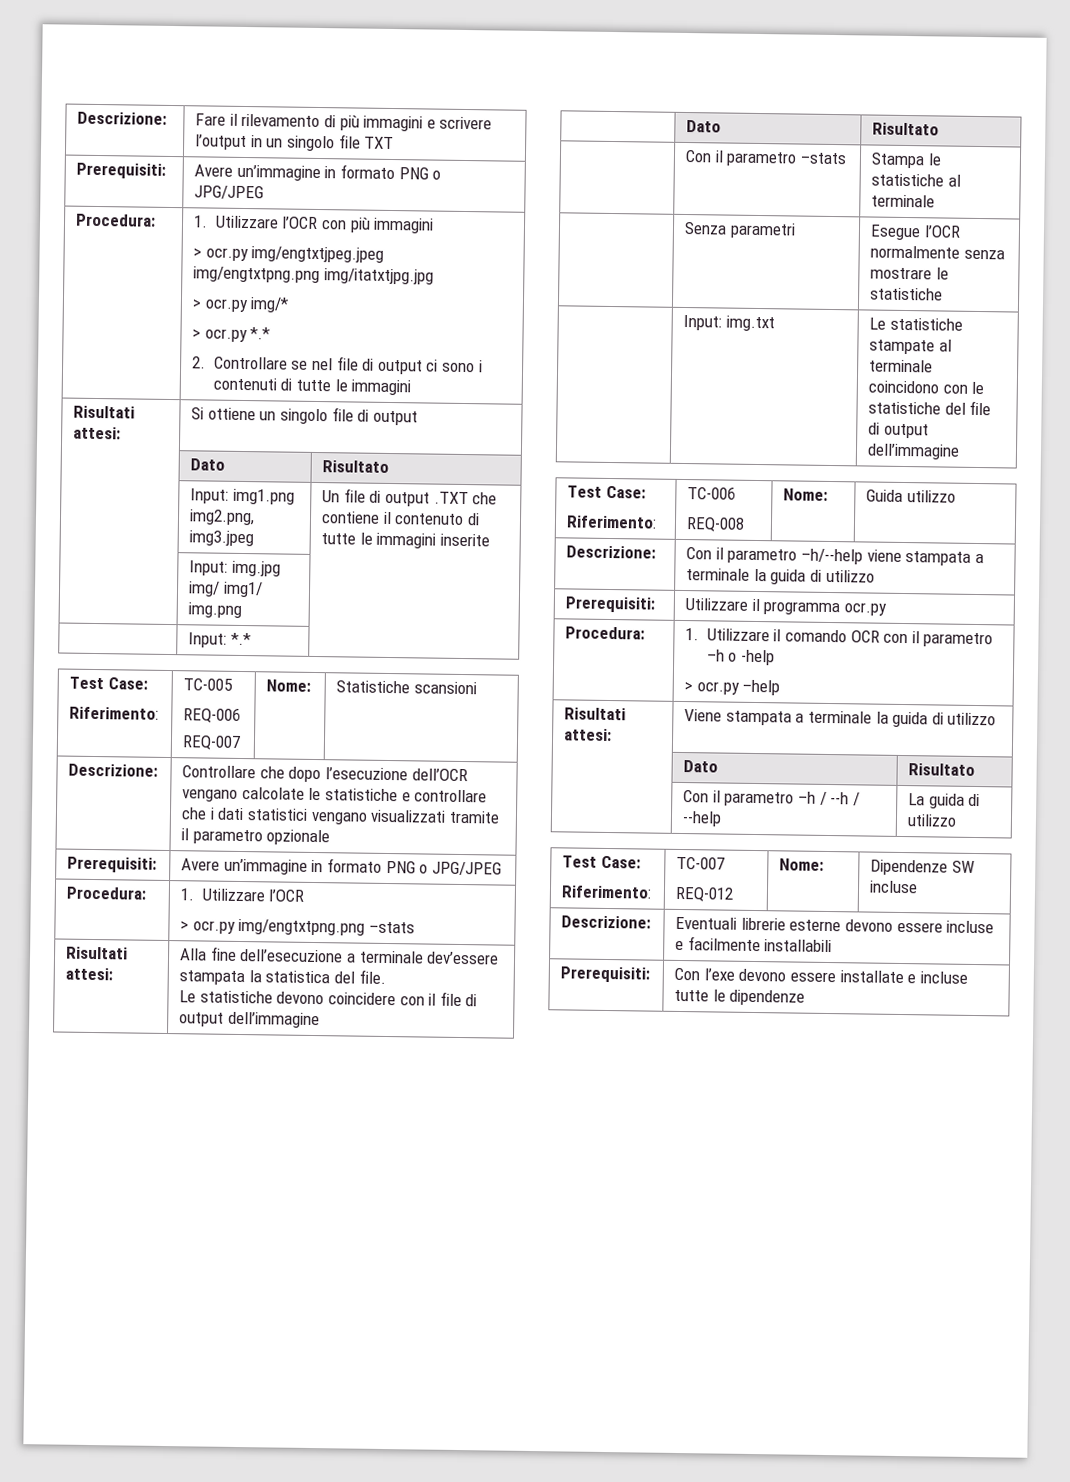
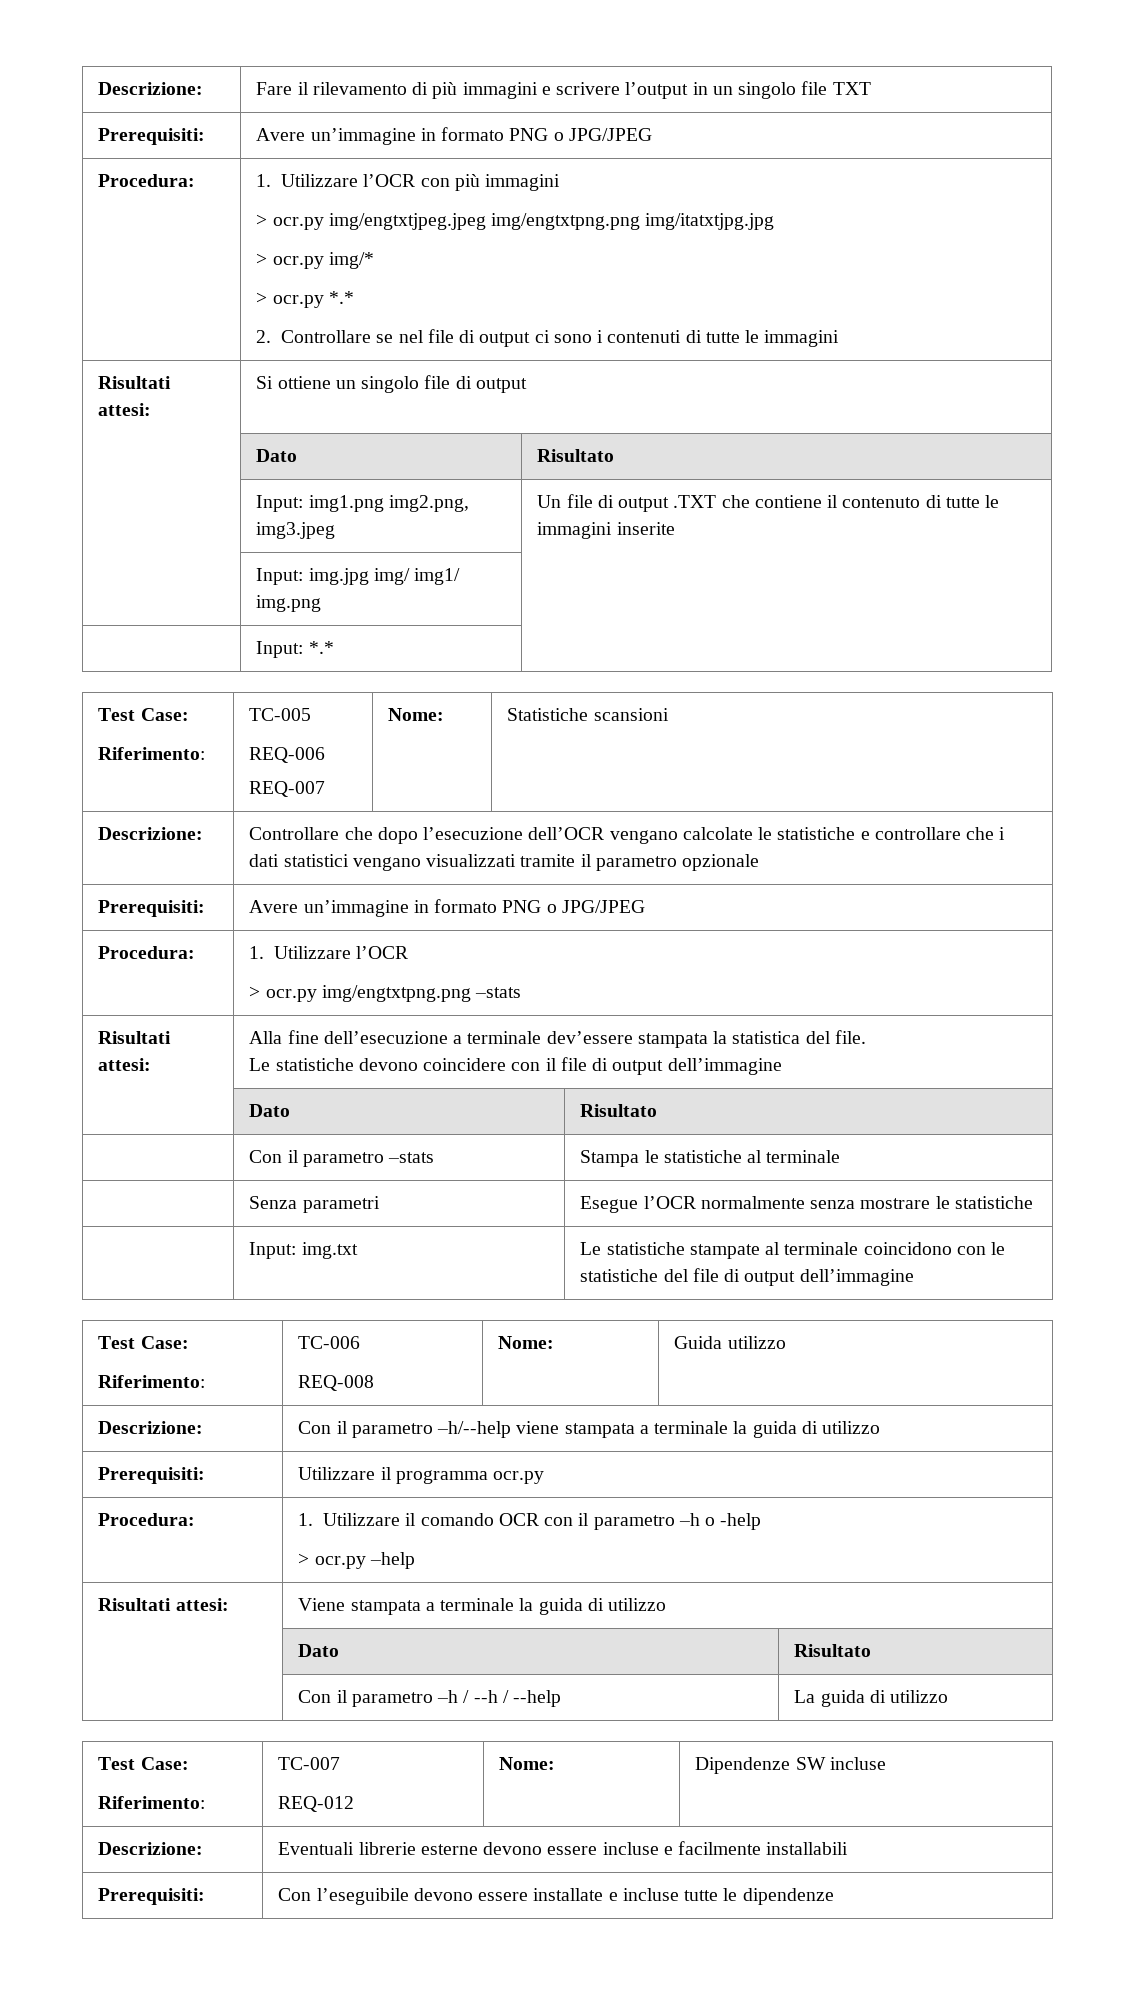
[703,968,735,981] l’exe -> [316,1888,409,1905] l’eseguibile

